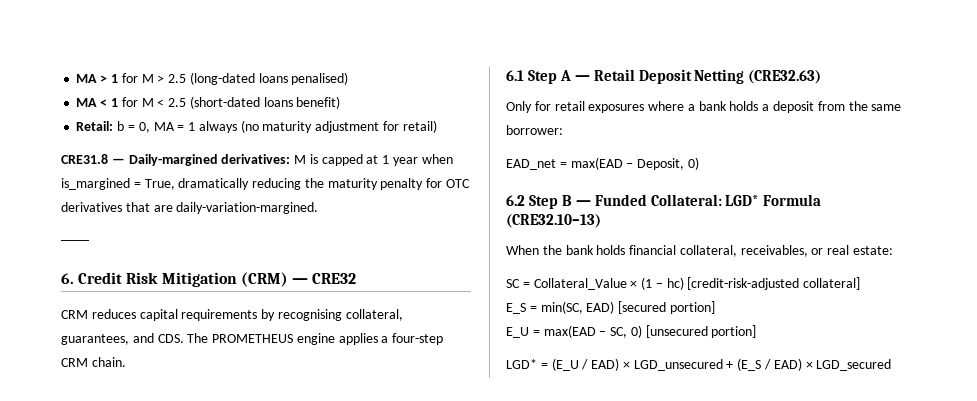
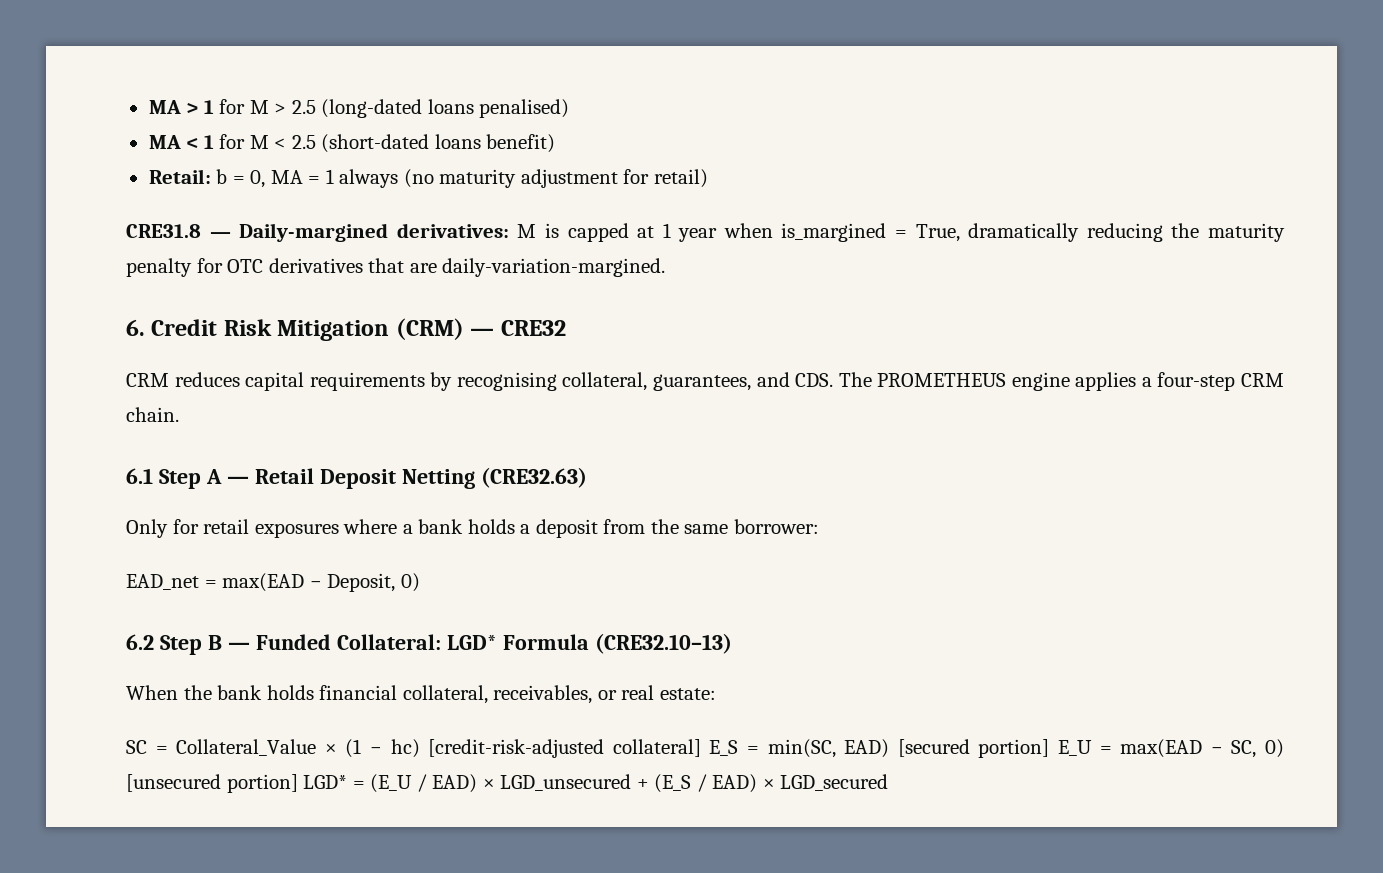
[60,240,90,245] // ──── -> (666, 267) none
(861, 283) // -> (701, 748) none
(715, 307) // -> (1050, 748) none
(757, 331) // -> (298, 783) none

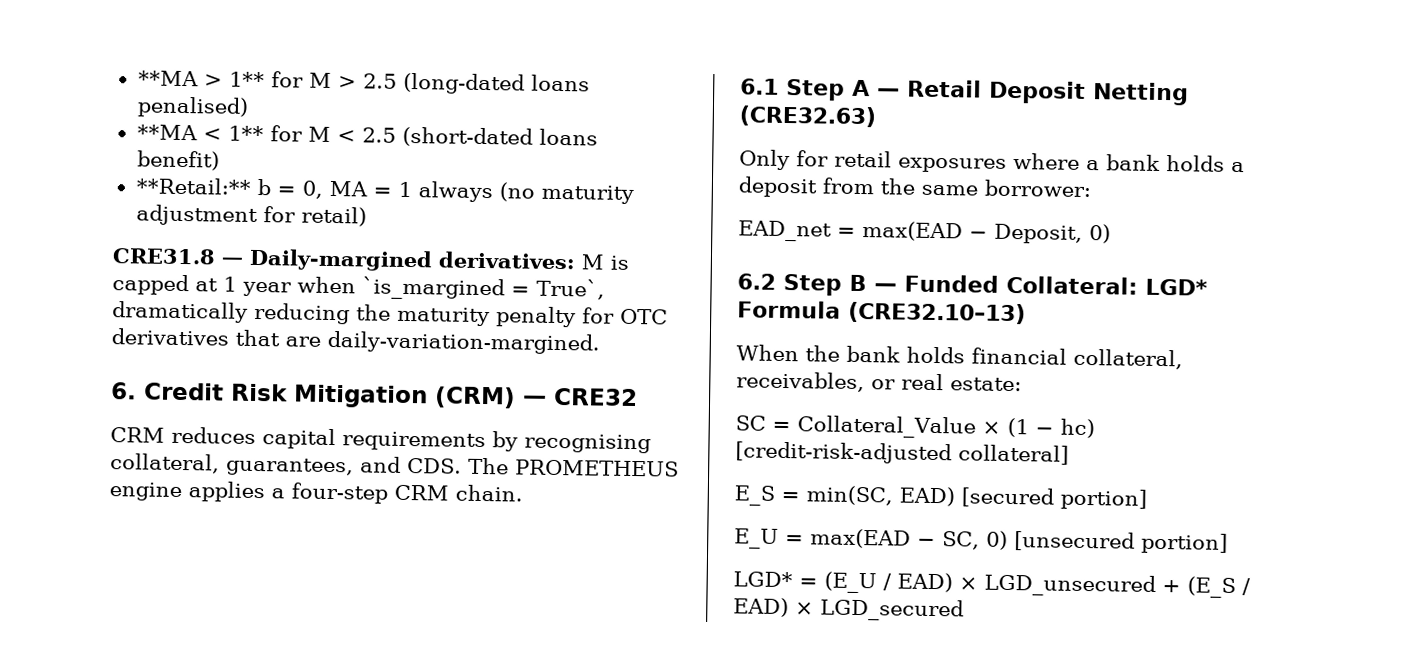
[148,100,214,114] MA > 1 -> [137,70,265,88] **MA > 1**
[148,135,214,149] MA < 1 -> [136,124,264,142] **MA < 1**
[148,169,211,184] Retail: -> [135,177,251,195] **Retail:**
[781,223,960,242] is_margined = True, -> [362,276,605,301] `is_margined = True`,
(701, 748) none -> (1069, 454) //
(1050, 748) none -> (1147, 499) //
(298, 783) none -> (1228, 543) //

